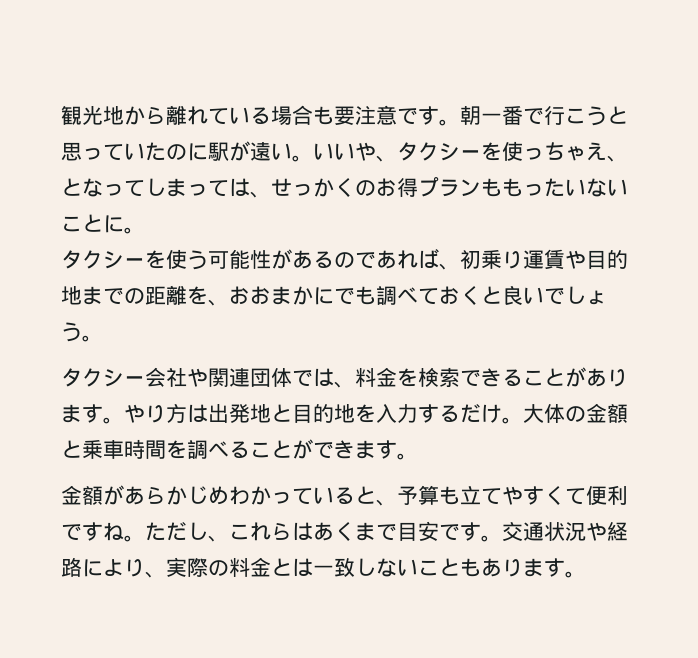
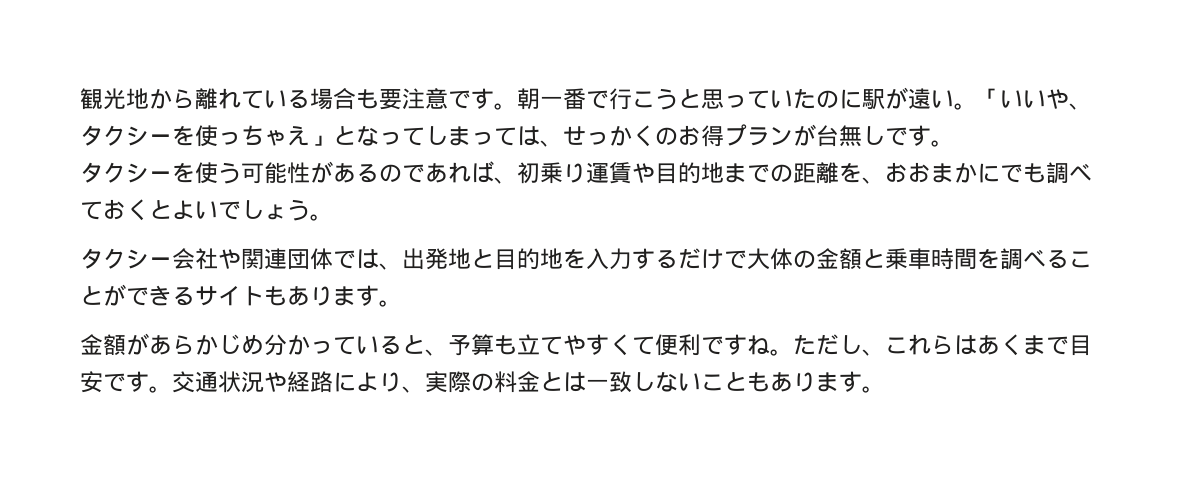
(313, 158) none -> [977,88,1000,107] 「
[607,155,628,162] 、 -> [310,135,333,146] 」
[481,178,628,197] [61,214,124,233] ももったいないことに -> [793,124,931,147] が台無しです
[502,285,523,305] 良 -> [172,200,195,220] よ
[355,367,628,388] [61,403,208,424] 料金を検索できることがあります。やり方は -> (402, 266) none
[502,417,523,424] 。 -> [724,250,747,269] で
(355, 449) none -> [172,286,333,306] るサイトもあり
[229,486,250,505] わ -> [264,334,287,356] 分

